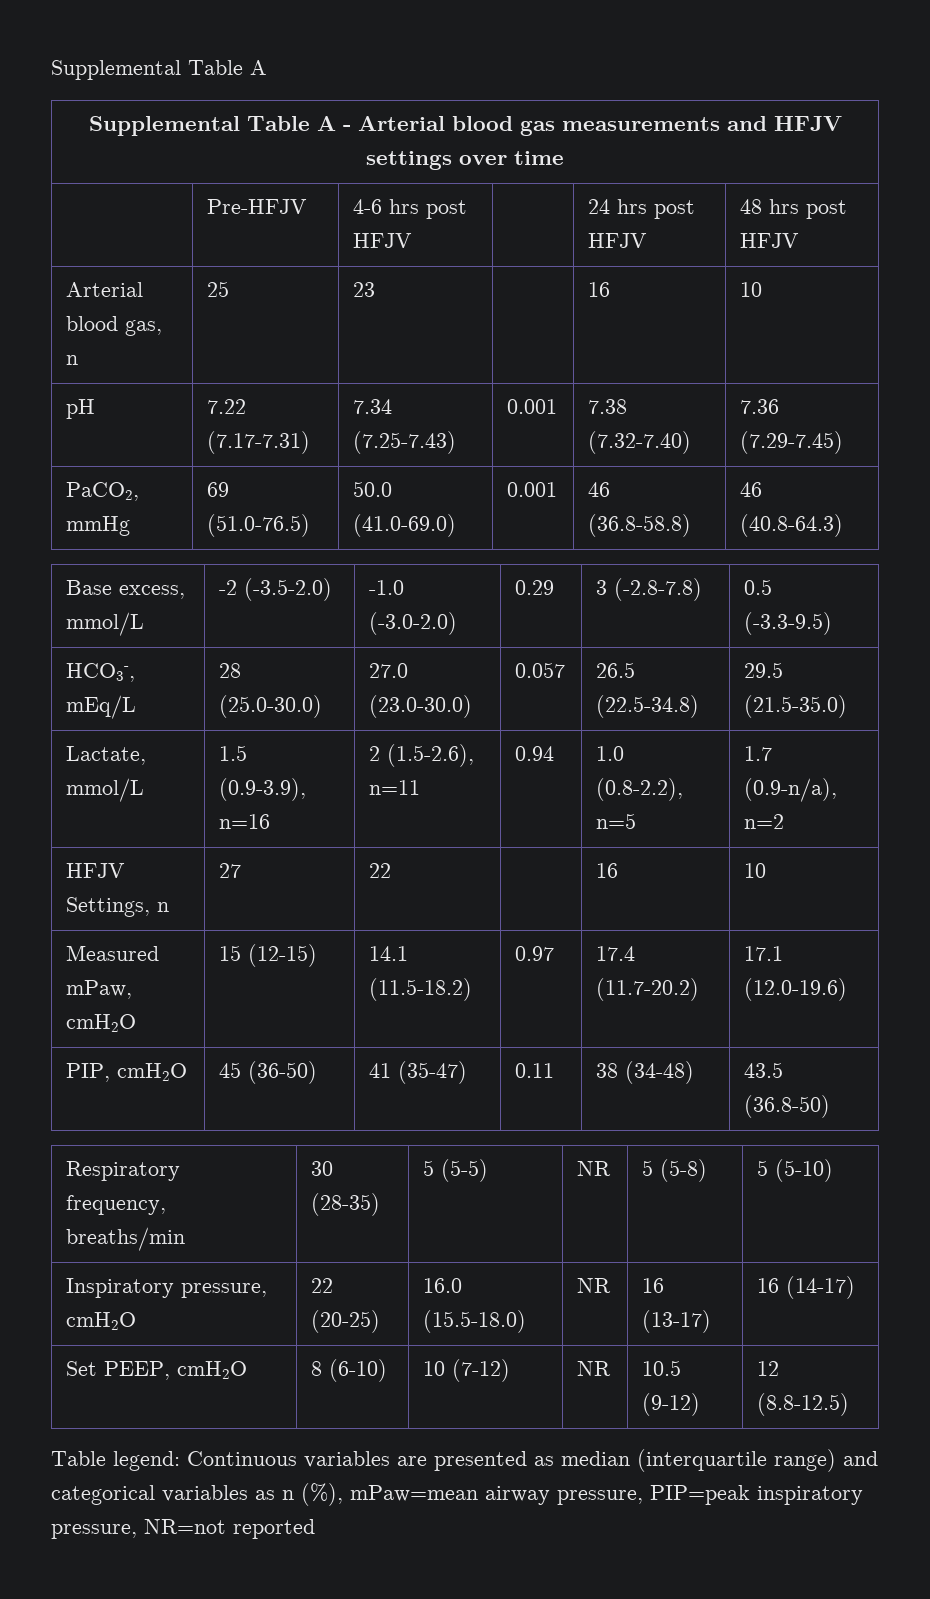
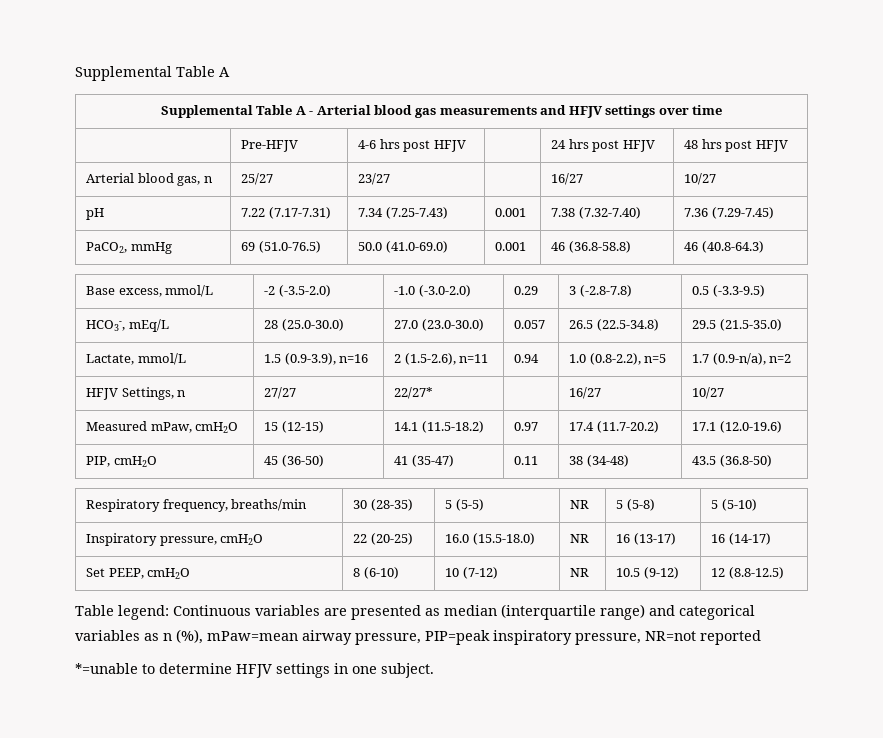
[207,281,230,297] [353,282,376,297] [588,282,611,297] [740,282,763,297] 25 | 23 | | 16 | 10 -> [241,173,274,185] [358,173,391,185] [551,173,584,185] [684,173,717,185] 25/27 | 23/27 | | 16/27 | 10/27
[219,863,242,878] [369,863,392,878] [596,863,619,878] [744,863,767,878] 27 | 22 | | 16 | 10 -> [264,387,297,399] [394,387,434,399] [569,387,602,399] [692,387,725,399] 27/27 | 22/27* | | 16/27 | 10/27
(315, 1529) none -> [75,663,434,678] // *=unable to determine HFJV settings in one subject.

